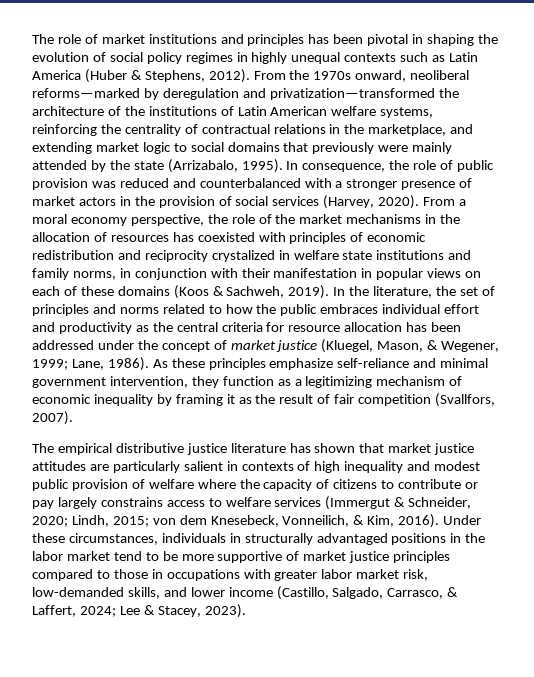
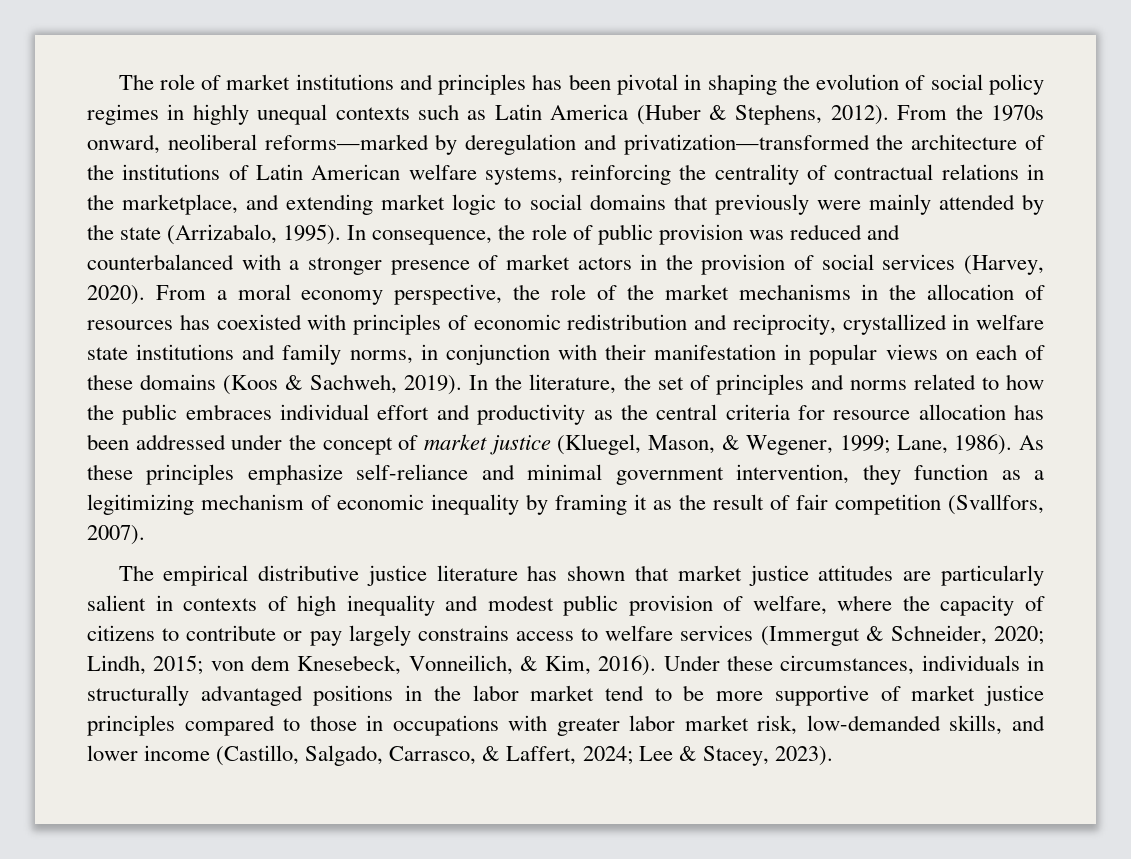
[144,250,275,262] reciprocity crystalized -> [732,314,947,335] reciprocity, crystallized
[148,479,194,489] welfare -> [752,595,827,615] welfare,

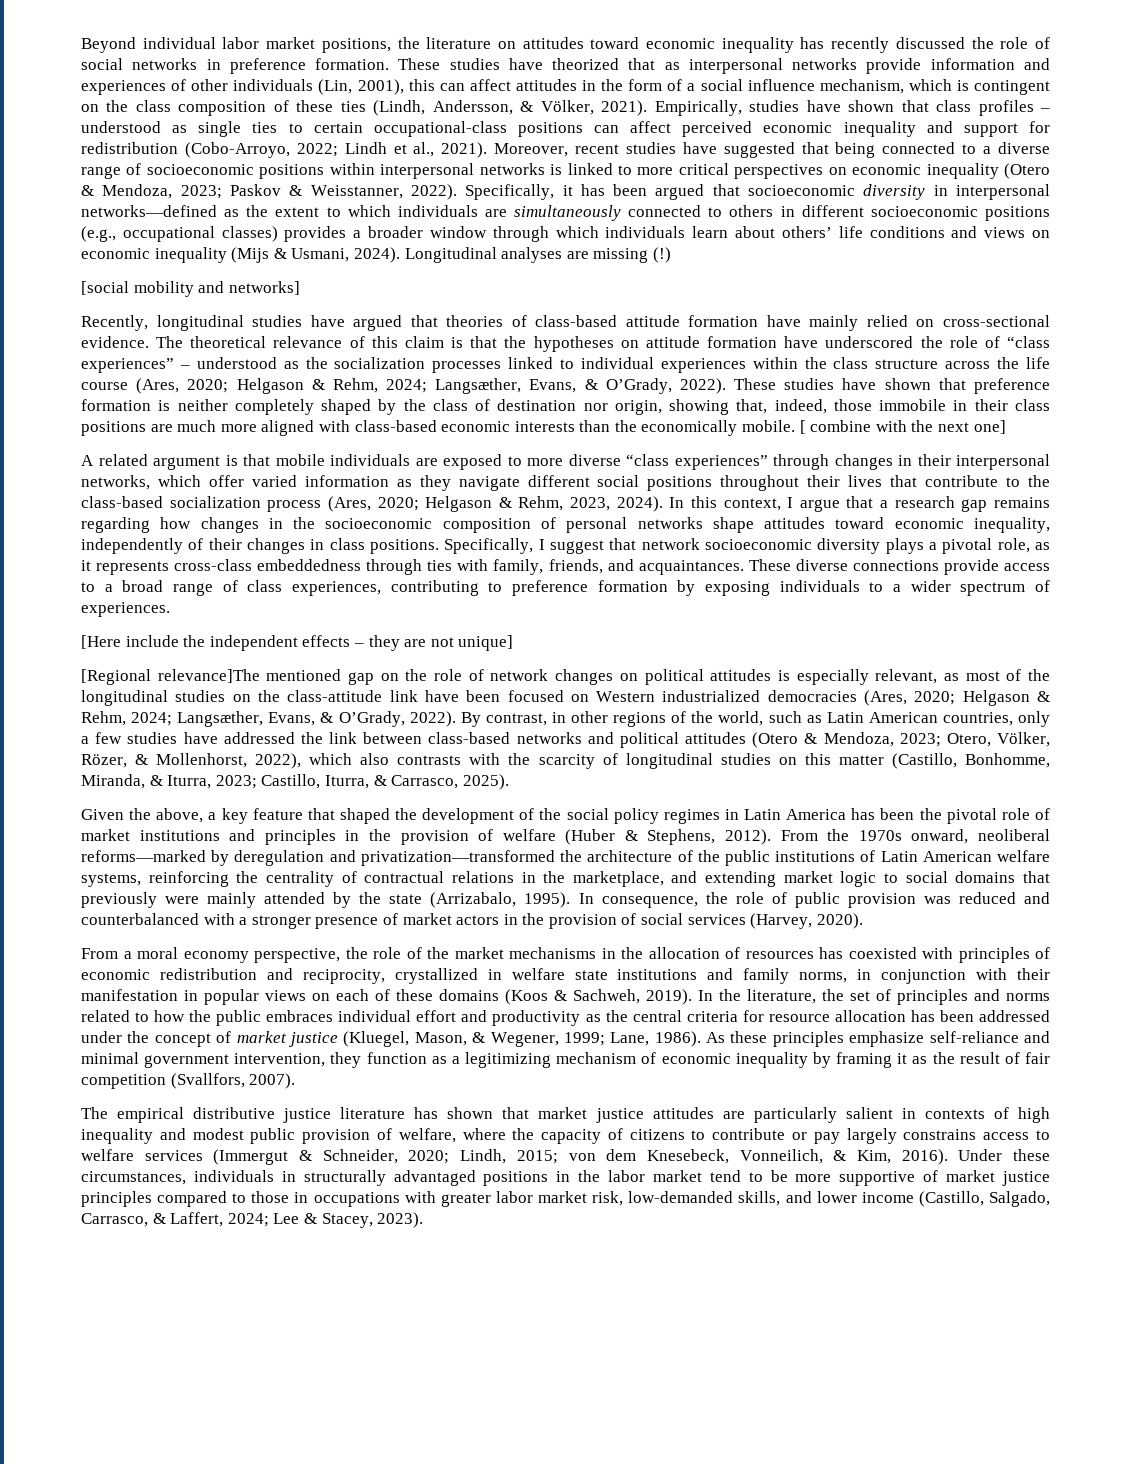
[118,74,154,90] The -> [81,37,1051,53] [81,58,1050,74] [81,79,1051,95] [81,100,1051,116] [81,121,1050,137] [81,142,1050,158] [81,163,1050,179] [81,184,1050,200] [81,205,1050,221] [81,226,1051,242] [81,247,671,263] [81,281,300,297] [81,315,1050,331] [81,336,1050,352] [81,357,1050,373] [81,378,1050,394] [81,399,1051,415] [81,420,1006,436] [81,454,1050,470] [81,475,1050,491] [81,496,1051,512] [81,517,1051,533] [81,538,1051,554] [81,559,1051,575] [81,580,1050,596] [81,602,170,617] [81,635,514,651] [81,669,1051,685] [81,690,1050,706] [81,711,1051,727] [81,732,1050,748] [81,753,1050,769] [81,774,509,790] [81,808,997,824] Beyond individual labor market positions, the literature on attitudes toward economic inequality has recently discussed the role of social networks in preference formation. These studies have theorized that as interpersonal networks provide information and experiences of other individuals (Lin, 2001), this can affect attitudes in the form of a social influence mechanism, which is contingent on the class composition of these ties (Lindh, Andersson, & Völker, 2021). Empirically, studies have shown that class profiles – understood as single ties to certain occupational-class positions can affect perceived economic inequality and support for redistribution (Cobo-Arroyo, 2022; Lindh et al., 2021). Moreover, recent studies have suggested that being connected to a diverse range of socioeconomic positions within interpersonal networks is linked to more critical perspectives on economic inequality (Otero & Mendoza, 2023; Paskov & Weisstanner, 2022). Specifically, it has been argued that socioeconomic diversity in interpersonal networks—defined as the extent to which individuals are simultaneously connected to others in different socioeconomic positions (e.g., occupational classes) provides a broader window through which individuals learn about others’ life conditions and views on economic inequality (Mijs & Usmani, 2024). Longitudinal analyses are missing (!) // [social mobility and networks] // Recently, longitudinal studies have argued that theories of class-based attitude formation have mainly relied on cross-sectional evidence. The theoretical relevance of this claim is that the hypotheses on attitude formation have underscored the role of “class experiences” – understood as the socialization processes linked to individual experiences within the class structure across the life course (Ares, 2020; Helgason & Rehm, 2024; Langsæther, Evans, & O’Grady, 2022). These studies have shown that preference formation is neither completely shaped by the class of destination nor origin, showing that, indeed, those immobile in their class positions are much more aligned with class-based economic interests than the economically mobile. [ combine with the next one] // A related argument is that mobile individuals are exposed to more diverse “class experiences” through changes in their interpersonal networks, which offer varied information as they navigate different social positions throughout their lives that contribute to the class-based socialization process (Ares, 2020; Helgason & Rehm, 2023, 2024). In this context, I argue that a research gap remains regarding how changes in the socioeconomic composition of personal networks shape attitudes toward economic inequality, independently of their changes in class positions. Specifically, I suggest that network socioeconomic diversity plays a pivotal role, as it represents cross-class embeddedness through ties with family, friends, and acquaintances. These diverse connections provide access to a broad range of class experiences, contributing to preference formation by exposing individuals to a wider spectrum of experiences. // [Here include the independent effects – they are not unique] // [Regional relevance]The mentioned gap on the role of network changes on political attitudes is especially relevant, as most of the longitudinal studies on the class-attitude link have been focused on Western industrialized democracies (Ares, 2020; Helgason & Rehm, 2024; Langsæther, Evans, & O’Grady, 2022). By contrast, in other regions of the world, such as Latin American countries, only a few studies have addressed the link between class-based networks and political attitudes (Otero & Mendoza, 2023; Otero, Völker, Rözer, & Mollenhorst, 2022), which also contrasts with the scarcity of longitudinal studies on this matter (Castillo, Bonhomme, Miranda, & Iturra, 2023; Castillo, Iturra, & Carrasco, 2025). // Given the above, a key feature that shaped the development of the social policy regimes in Latin America has been the pivotal
[532,74,1044,95] [87,104,629,125] has been pivotal in shaping the evolution of social policy regimes in highly unequal contexts such as Latin America -> [345,829,556,845] in the provision of welfare
(114, 172) none -> [724,850,770,866] public
(145, 295) none -> (863, 921) //

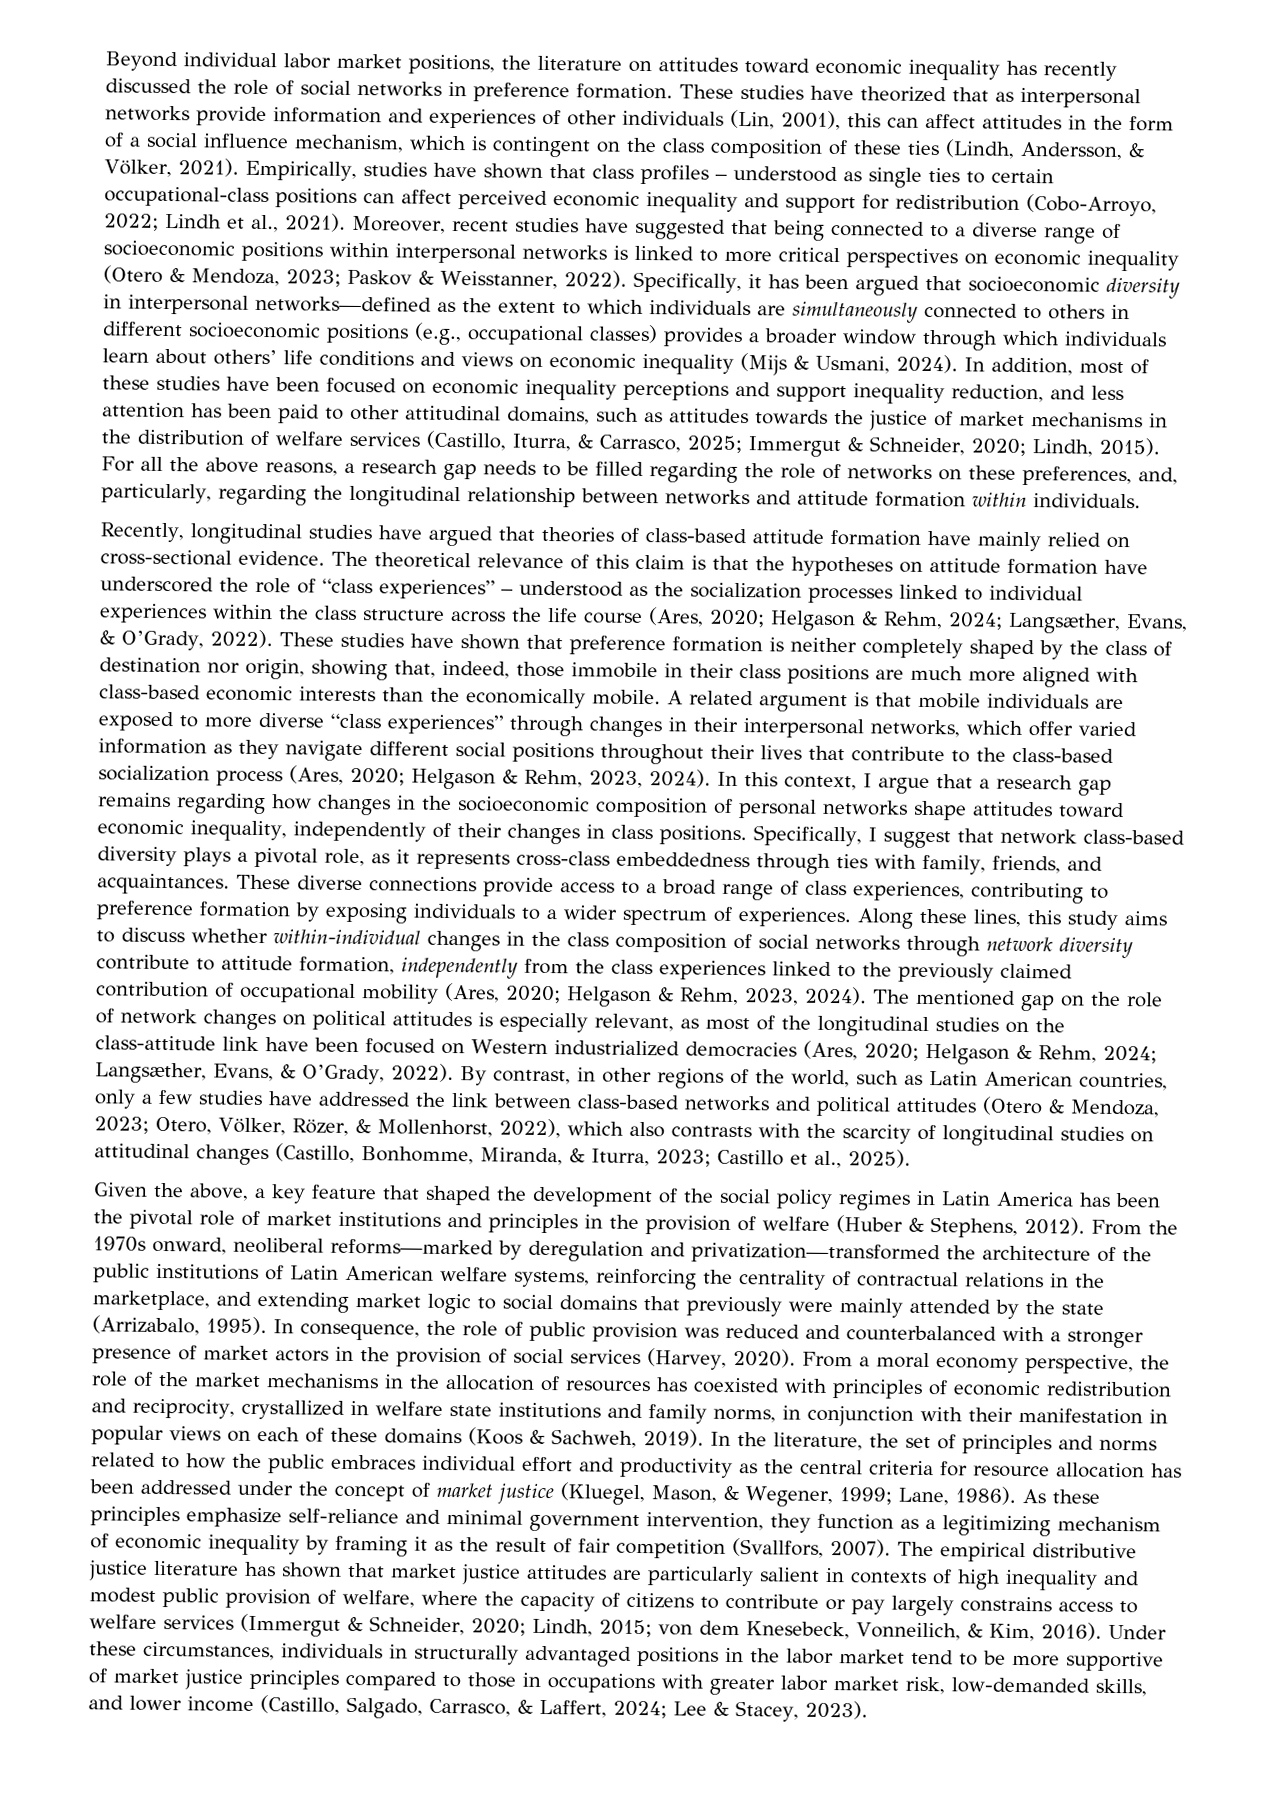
[404,247,671,263] [81,281,300,297] Longitudinal analyses are missing (!) // [social mobility and networks] -> [964,357,1149,376] [102,375,1124,405] [102,402,1168,431] [101,429,1160,458] [101,456,1178,487] [101,483,1141,509] In addition, most of these studies have been focused on economic inequality perceptions and support inequality reduction, and less attention has been paid to other attitudinal domains, such as attitudes towards the justice of market mechanisms in the distribution of welfare services (Castillo, Iturra, & Carrasco, 2025; Immergut & Schneider, 2020; Lindh, 2015). For all the above reasons, a research gap needs to be filled regarding the role of networks on these preferences, and, particularly, regarding the longitudinal relationship between networks and attitude formation within individuals.
[799,420,1006,434] [ combine with the next one] // -> (661, 697) none
[705,539,813,550] socioeconomic -> [1082,829,1185,845] class-based
[81,635,514,651] [81,669,260,685] // [Here include the independent effects – they are not unique] // [Regional relevance]The -> [857,908,1167,930] [96,927,1133,959] [96,954,1073,983] [96,981,910,1008] Along these lines, this study aims to discuss whether within-individual changes in the class composition of social networks through network diversity contribute to attitude formation, independently from the class experiences linked to the previously claimed contribution of occupational mobility (Ares, 2020; Helgason & Rehm, 2023, 2024). The
[804,753,884,765] this matter -> [94,1143,269,1166] attitudinal changes
[261,774,459,789] Castillo, Iturra, & Carrasco, -> [717,1149,842,1169] Castillo et al.,
(863, 921) // -> (796, 1358) none
(296, 1081) // -> (891, 1548) none

